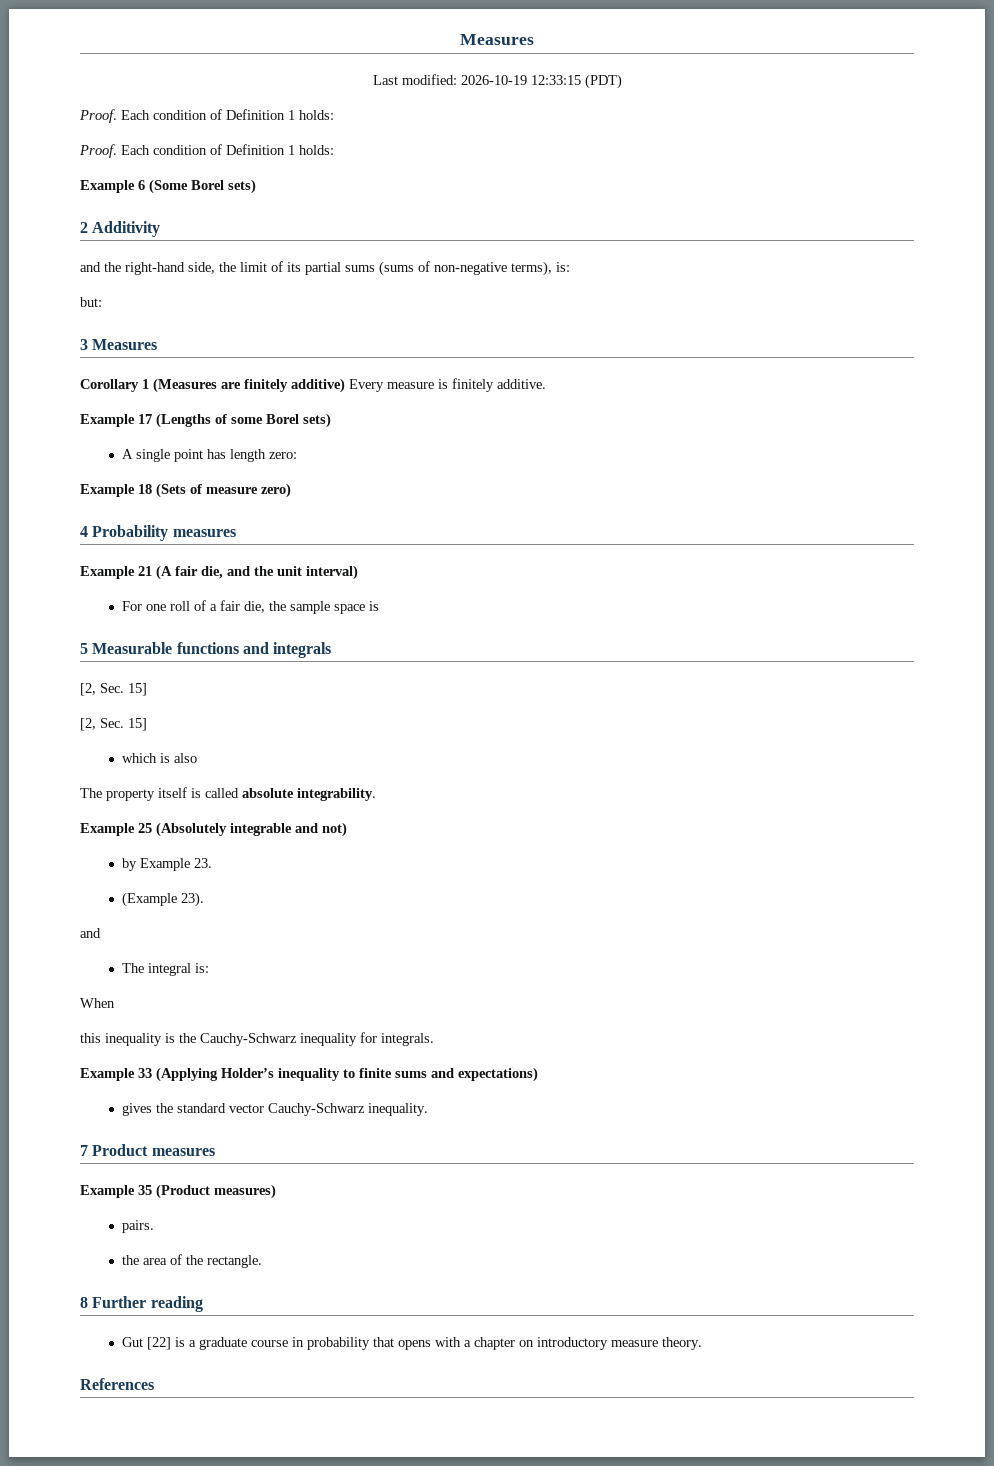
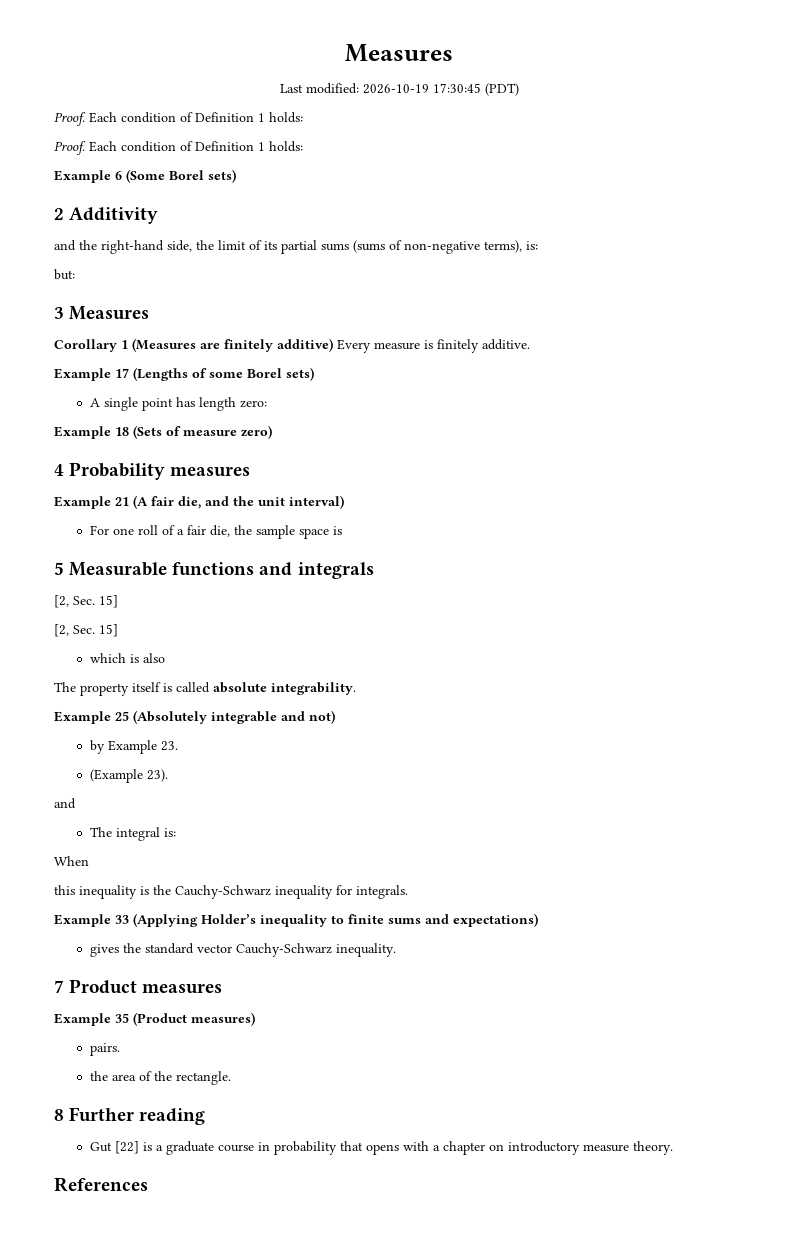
[530,75,581,85] 12:33:15 -> [432,83,481,93] 17:30:45

